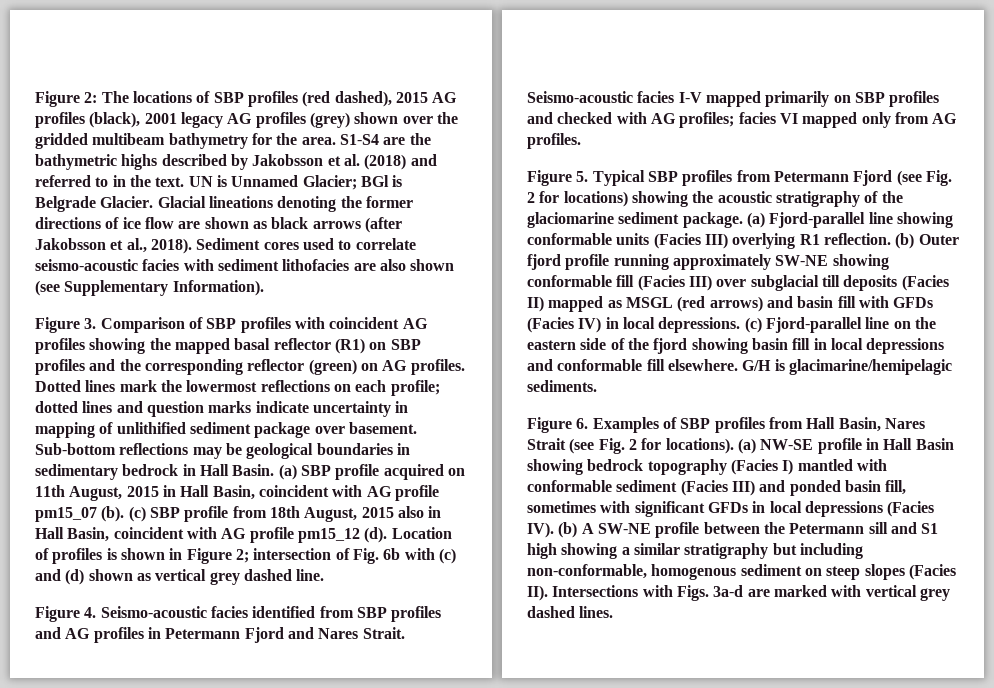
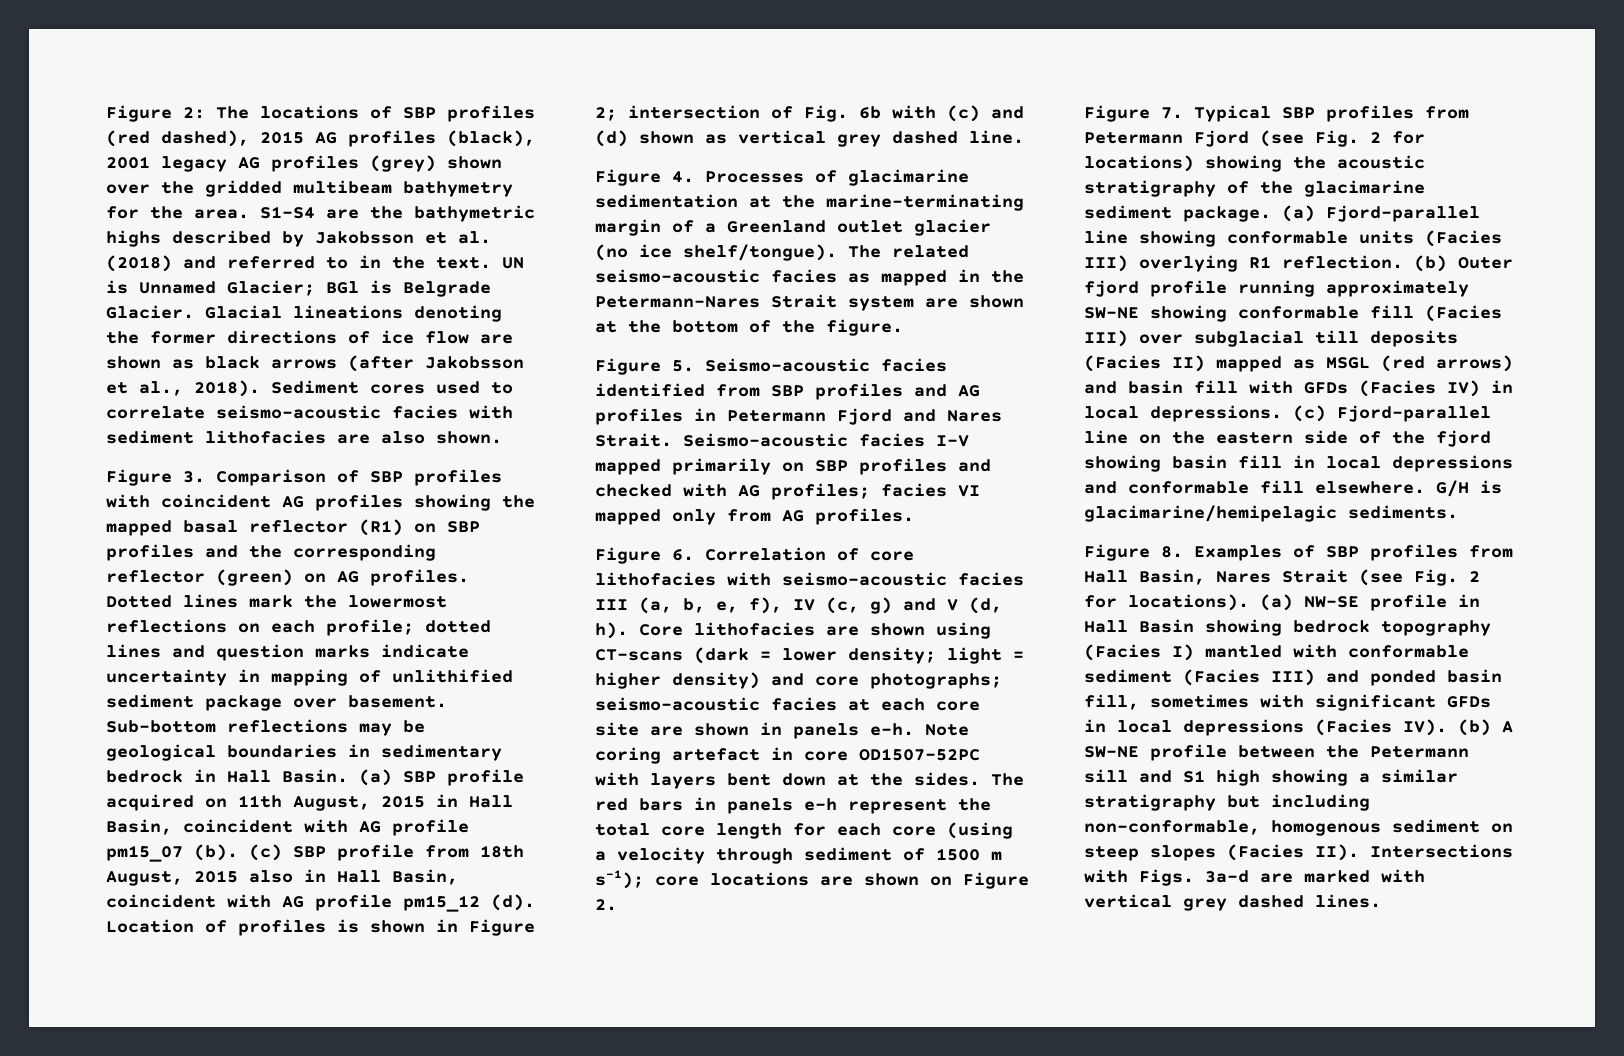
[410,259,455,271] [35,280,264,296] shown (see Supplementary Information). -> [436,431,502,444] shown.
(97, 612) none -> [705,169,969,186] [595,194,1024,211] [595,219,991,236] [595,244,969,261] [595,269,1024,286] [595,294,1024,311] [595,319,903,336] [595,358,694,375] Processes of glacimarine sedimentation at the marine-terminating margin of a Greenland outlet glacier (no ice shelf/tongue). The related seismo-acoustic facies as mapped in the Petermann-Nares Strait system are shown at the bottom of the figure. // Figure 5.
[576,171,589,182] 5. -> [672,547,914,561] [595,572,1024,586] [595,597,1002,614] [595,622,991,639] [595,647,1024,664] [595,672,1002,689] [595,697,980,711] [595,722,969,739] [595,747,980,764] [595,772,1024,789] [595,797,991,814] [595,822,1013,839] [595,847,1002,864] [595,870,1029,889] [595,899,617,911] [1084,105,1183,122] 6. Correlation of core lithofacies with seismo-acoustic facies III (a, b, e, f), IV (c, g) and V (d, h). Core lithofacies are shown using CT-scans (dark = lower density; light = higher density) and core photographs; seismo-acoustic facies at each core site are shown in panels e-h. Note coring artefact in core OD1507-52PC with layers bent down at the sides. The red bars in panels e-h represent the total core length for each core (using a velocity through sediment of 1500 m s-1); core locations are shown on Figure 2. // Figure 7.
[527,212,614,228] glaciomarine -> [1304,180,1425,197] glacimarine
[576,418,589,429] 6. -> [1161,546,1183,558] 8.

